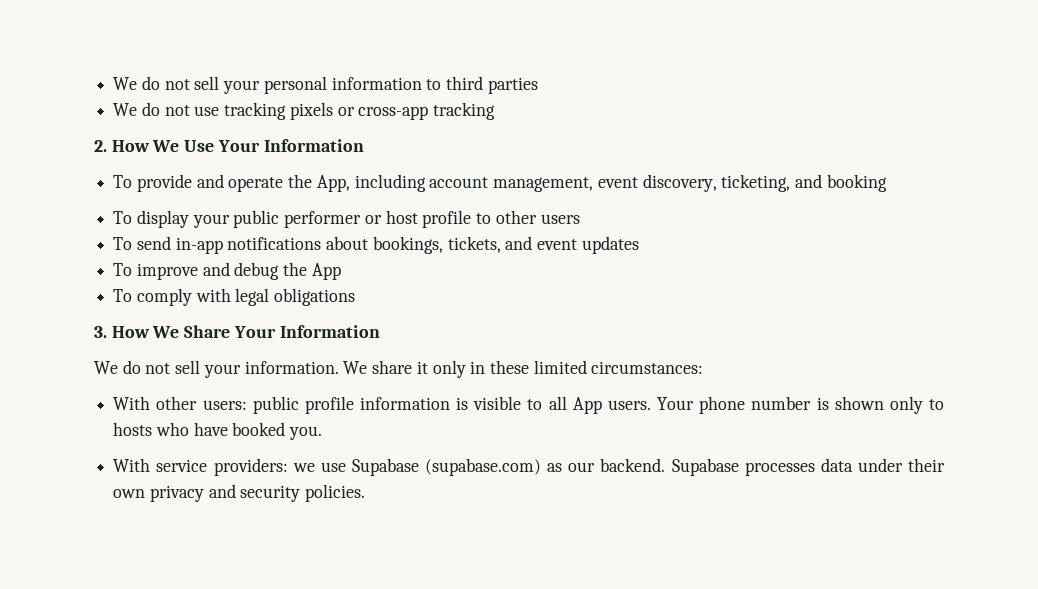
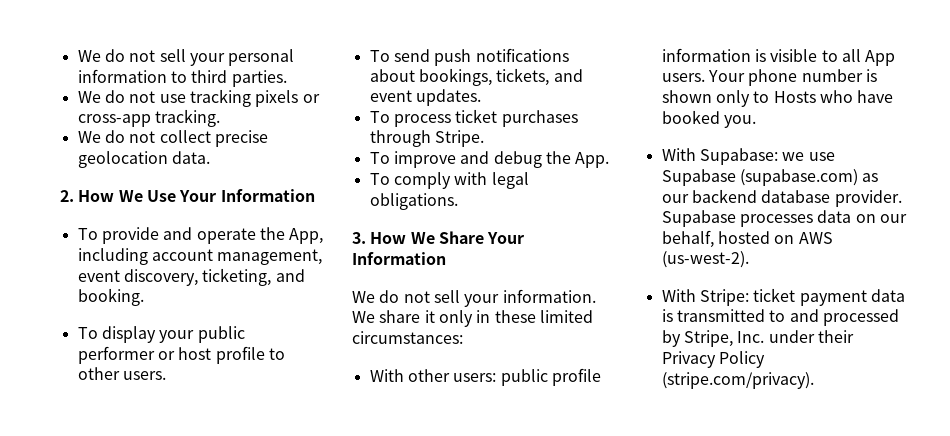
[487,77,538,94] parties -> [231,70,287,87] parties.
[433,102,496,120] tracking -> [154,109,220,127] [77,130,268,147] [77,151,210,168] tracking. // We do not collect precise geolocation data.
[826,174,887,192] booking -> [77,288,144,306] booking.
[540,214,580,224] users -> [122,371,166,380] users.
[175,237,223,254] in-app -> [434,49,472,66] push
[581,236,639,254] updates -> [415,89,481,106] [369,109,578,127] [369,130,484,147] updates. // To process ticket purchases through Stripe.
[311,263,341,280] App -> [575,152,610,168] App.
[274,288,356,306] obligations -> [369,193,458,210] obligations.
[113,422,153,436] hosts -> [773,91,816,103] Hosts
[156,458,288,476] service providers: -> [699,148,778,165] Supabase:
[600,458,945,476] [113,484,366,502] backend. Supabase processes data under their own privacy and security policies. -> [691,189,902,207] [661,210,907,227] [661,230,833,248] [661,251,749,268] [661,288,905,306] [661,309,899,326] [661,330,854,347] [661,351,765,368] [661,372,814,389] backend database provider. Supabase processes data on our behalf, hosted on AWS (us-west-2). // With Stripe: ticket payment data is transmitted to and processed by Stripe, Inc. under their Privacy Policy (stripe.com/privacy).

